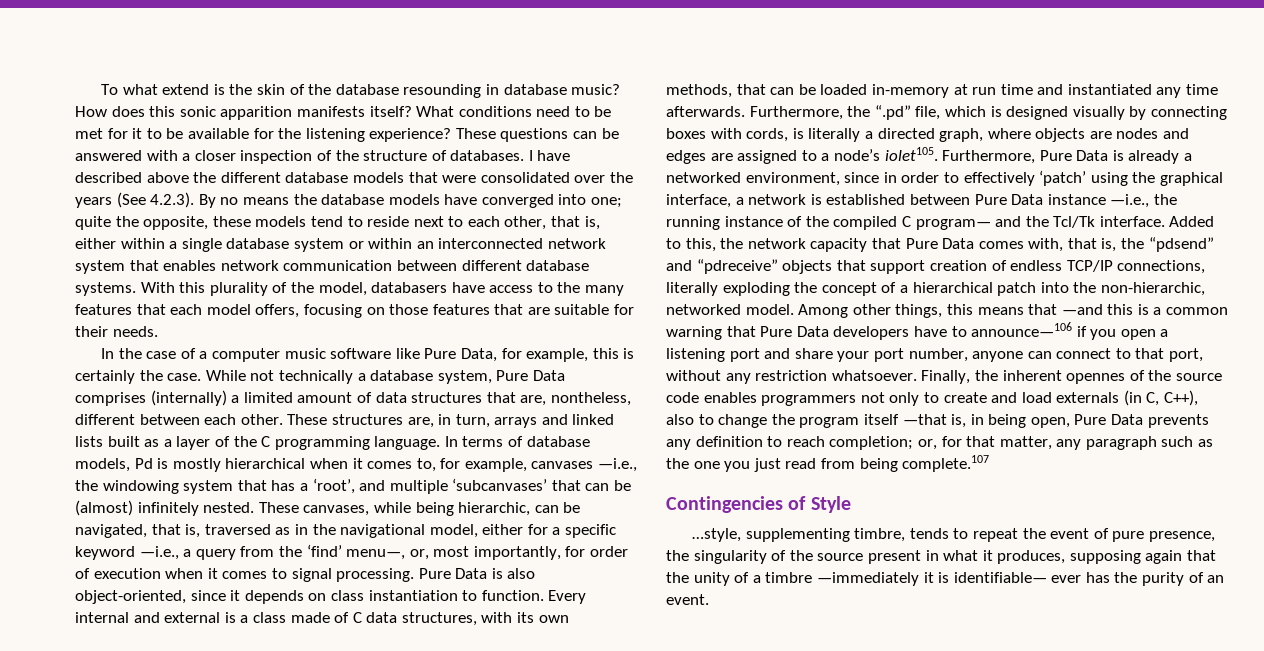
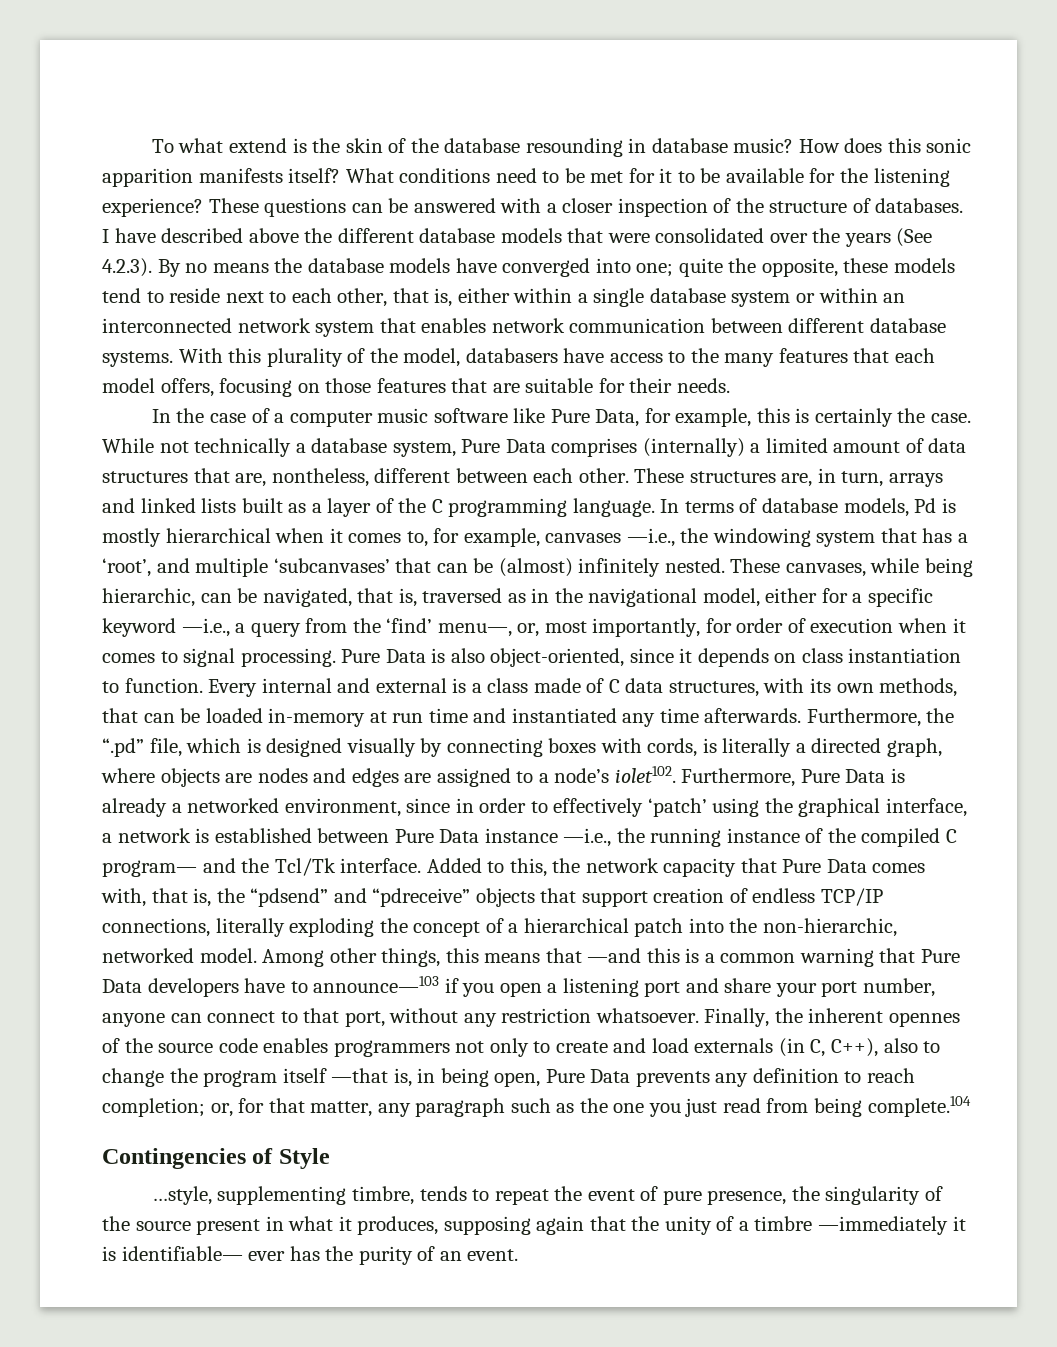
[884,147,938,161] iolet105. -> [614,766,676,783] iolet102.
[971,322,1073,337] announce—106 -> [313,976,440,993] announce—103
[902,455,990,472] complete.107 -> [867,1096,971,1117] complete.104

